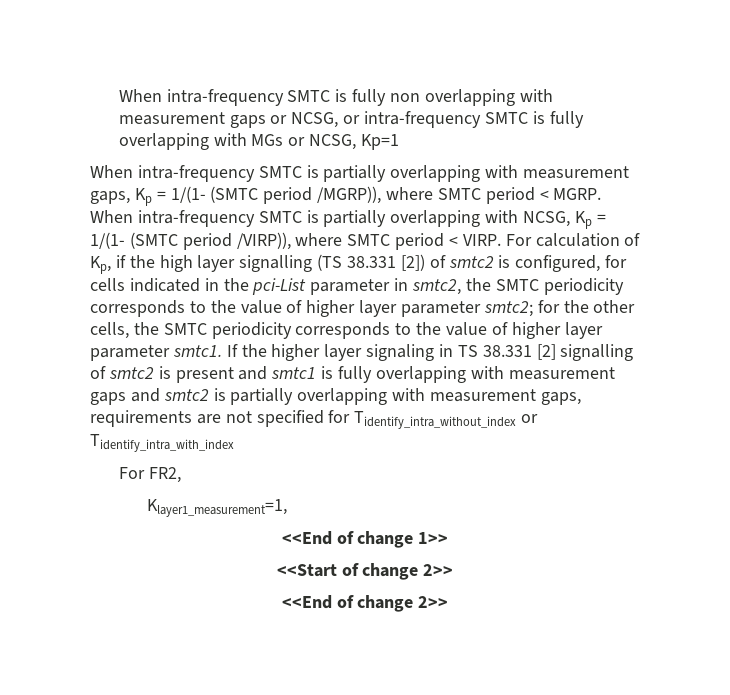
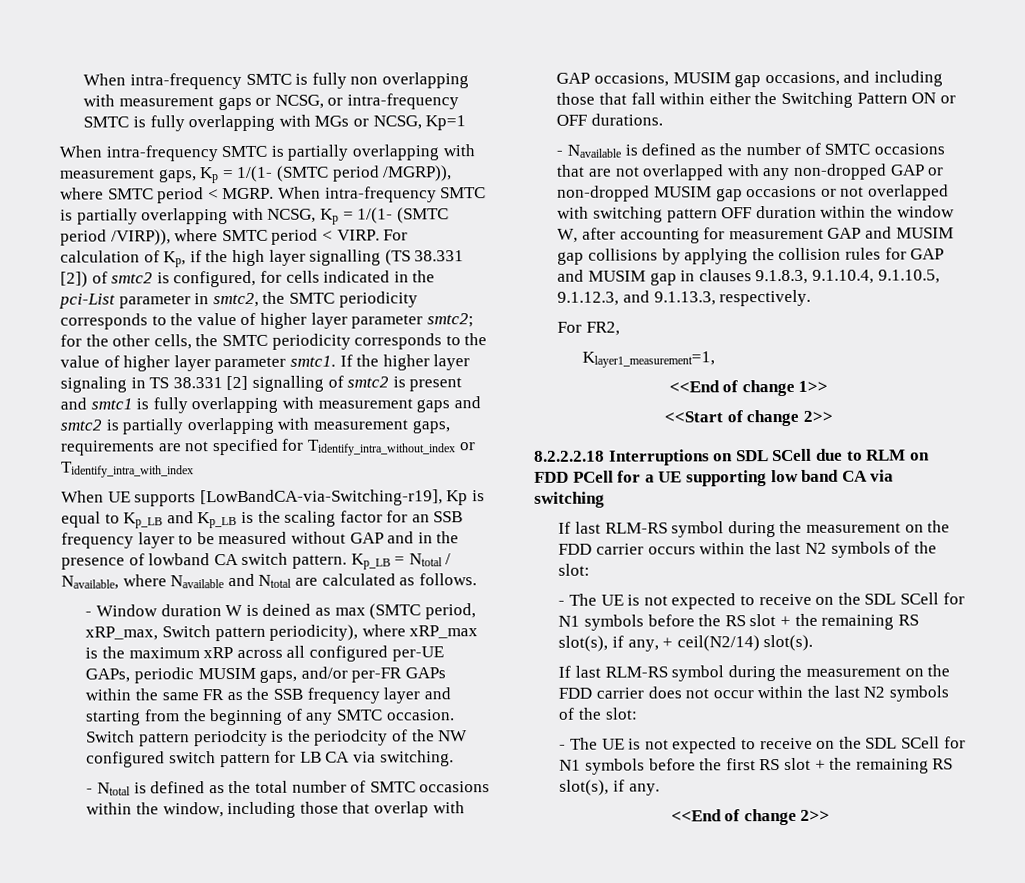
(234, 443) none -> [61,489,485,507] [61,510,464,529] [61,531,460,549] [61,552,452,570] [61,573,477,590] [85,603,476,620] [85,624,479,642] [85,645,444,662] [85,666,446,684] [85,687,451,704] [85,708,455,726] [86,729,469,747] [86,750,454,768] [86,780,491,796] [86,801,465,819] [556,70,943,88] [556,91,956,109] [556,113,664,126] [556,142,945,158] [556,163,945,181] [557,184,949,202] [557,205,955,223] [557,226,954,244] [557,247,945,265] [557,269,940,286] [557,289,812,307] // When UE supports [LowBandCA-via-Switching-r19], Kp is equal to Kp_LB and Kp_LB is the scaling factor for an SSB frequency layer to be measured without GAP and in the presence of lowband CA switch pattern. Kp_LB = Ntotal / Navailable, where Navailable and Ntotal are calculated as follows. // - Window duration W is deined as max (SMTC period, xRP_max, Switch pattern periodicity), where xRP_max is the maximum xRP across all configured per-UE GAPs, periodic MUSIM gaps, and/or per-FR GAPs within the same FR as the SSB frequency layer and starting from the beginning of any SMTC occasion. Switch pattern periodcity is the periodcity of the NW configured switch pattern for LB CA via switching. // - Ntotal is defined as the total number of SMTC occasions within the window, including those that overlap with GAP occasions, MUSIM gap occasions, and including those that fall within either the Switching Pattern ON or OFF durations. // - Navailable is defined as the number of SMTC occasions that are not overlapped with any non-dropped GAP or non-dropped MUSIM gap occasions or not overlapped with switching pattern OFF duration within the window W, after accounting for measurement GAP and MUSIM gap collisions by applying the collision rules for GAP and MUSIM gap in clauses 9.1.8.3, 9.1.10.4, 9.1.10.5, 9.1.12.3, and 9.1.13.3, respectively.
(454, 570) none -> [534,448,930,466] [534,469,895,487] [534,491,605,508] [558,520,951,538] [558,541,937,558] [558,563,591,576] [558,592,965,610] [558,613,919,631] [558,634,814,652] [558,664,951,682] [558,685,949,702] [558,707,638,720] [559,736,966,754] [559,757,954,775] [559,779,660,796] // 8.2.2.2.18 Interruptions on SDL SCell due to RLM on FDD PCell for a UE supporting low band CA via switching // If last RLM-RS symbol during the measurement on the FDD carrier occurs within the last N2 symbols of the slot: // - The UE is not expected to receive on the SDL SCell for N1 symbols before the RS slot + the remaining RS slot(s), if any, + ceil(N2/14) slot(s). // If last RLM-RS symbol during the measurement on the FDD carrier does not occur within the last N2 symbols of the slot: // - The UE is not expected to receive on the SDL SCell for N1 symbols before the first RS slot + the remaining RS slot(s), if any.

